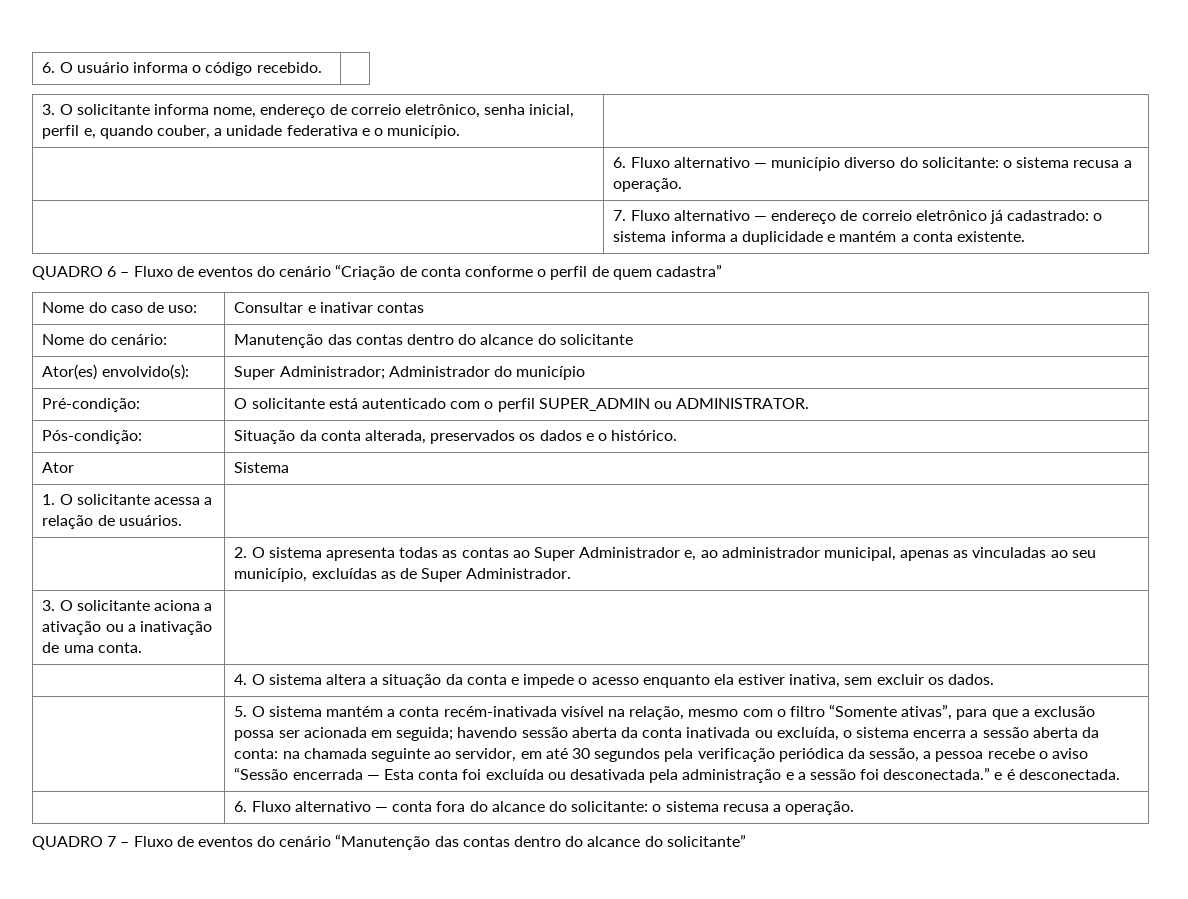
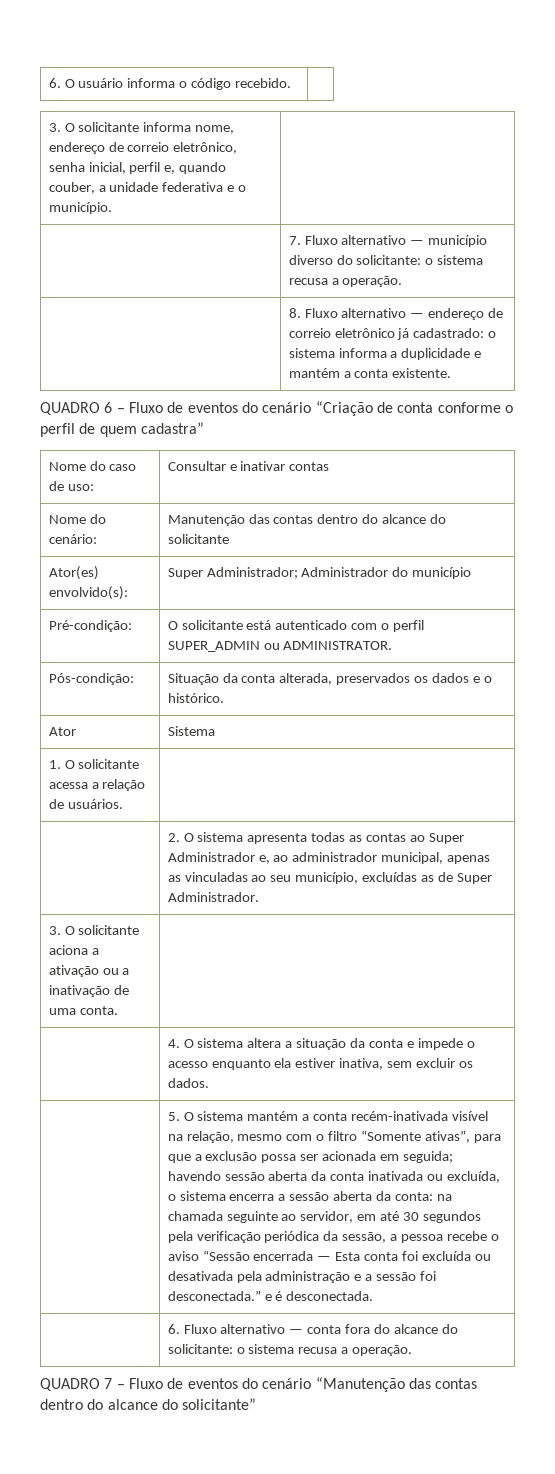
[613,157,627,168] 6. -> [288,236,301,245] 7.
[613,210,627,221] 7. -> [288,308,301,318] 8.

